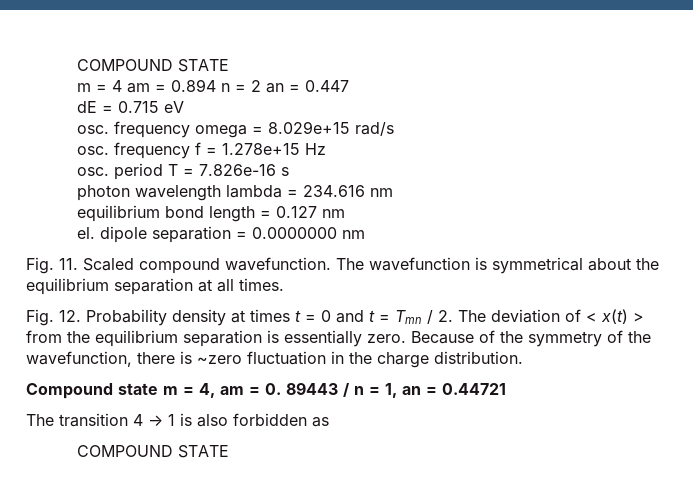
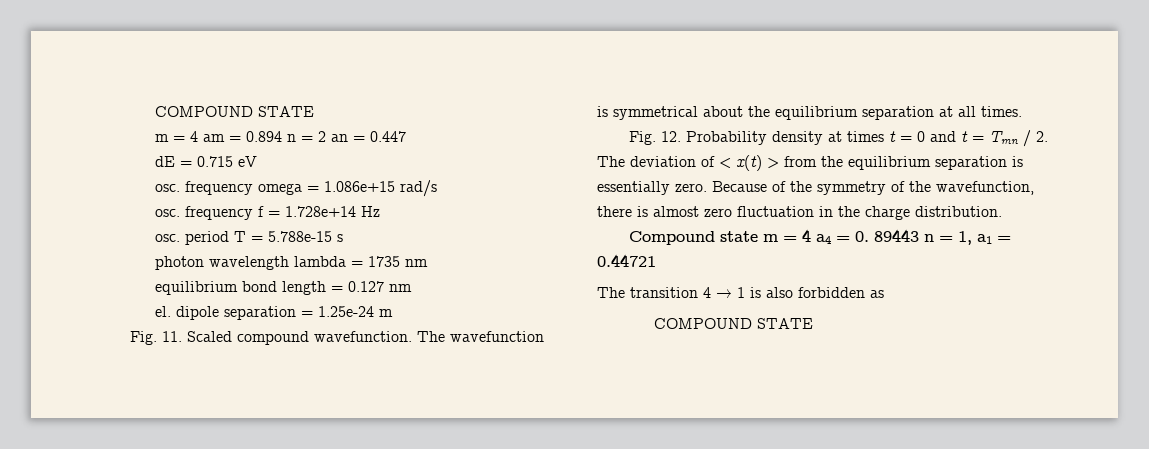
[268,121,351,134] 8.029e+15 -> [324,181,396,192] 1.086e+15
[222,143,301,155] 1.278e+15 -> [285,206,357,217] 1.728e+14
[199,164,277,176] 7.826e-16 -> [268,231,333,242] 5.788e-15
[303,185,366,197] 234.616 -> [368,256,401,267] 1735
[252,227,366,239] 0.0000000 nm -> [318,306,394,317] 1.25e-24 m
[197,355,242,364] ~zero -> [653,206,732,217] almost zero
[199,383,244,398] 4, am -> [802,229,832,244] 4 a4
[343,383,349,397] / -> (920, 235) none
[402,386,421,395] an -> [977,234,993,244] a1

